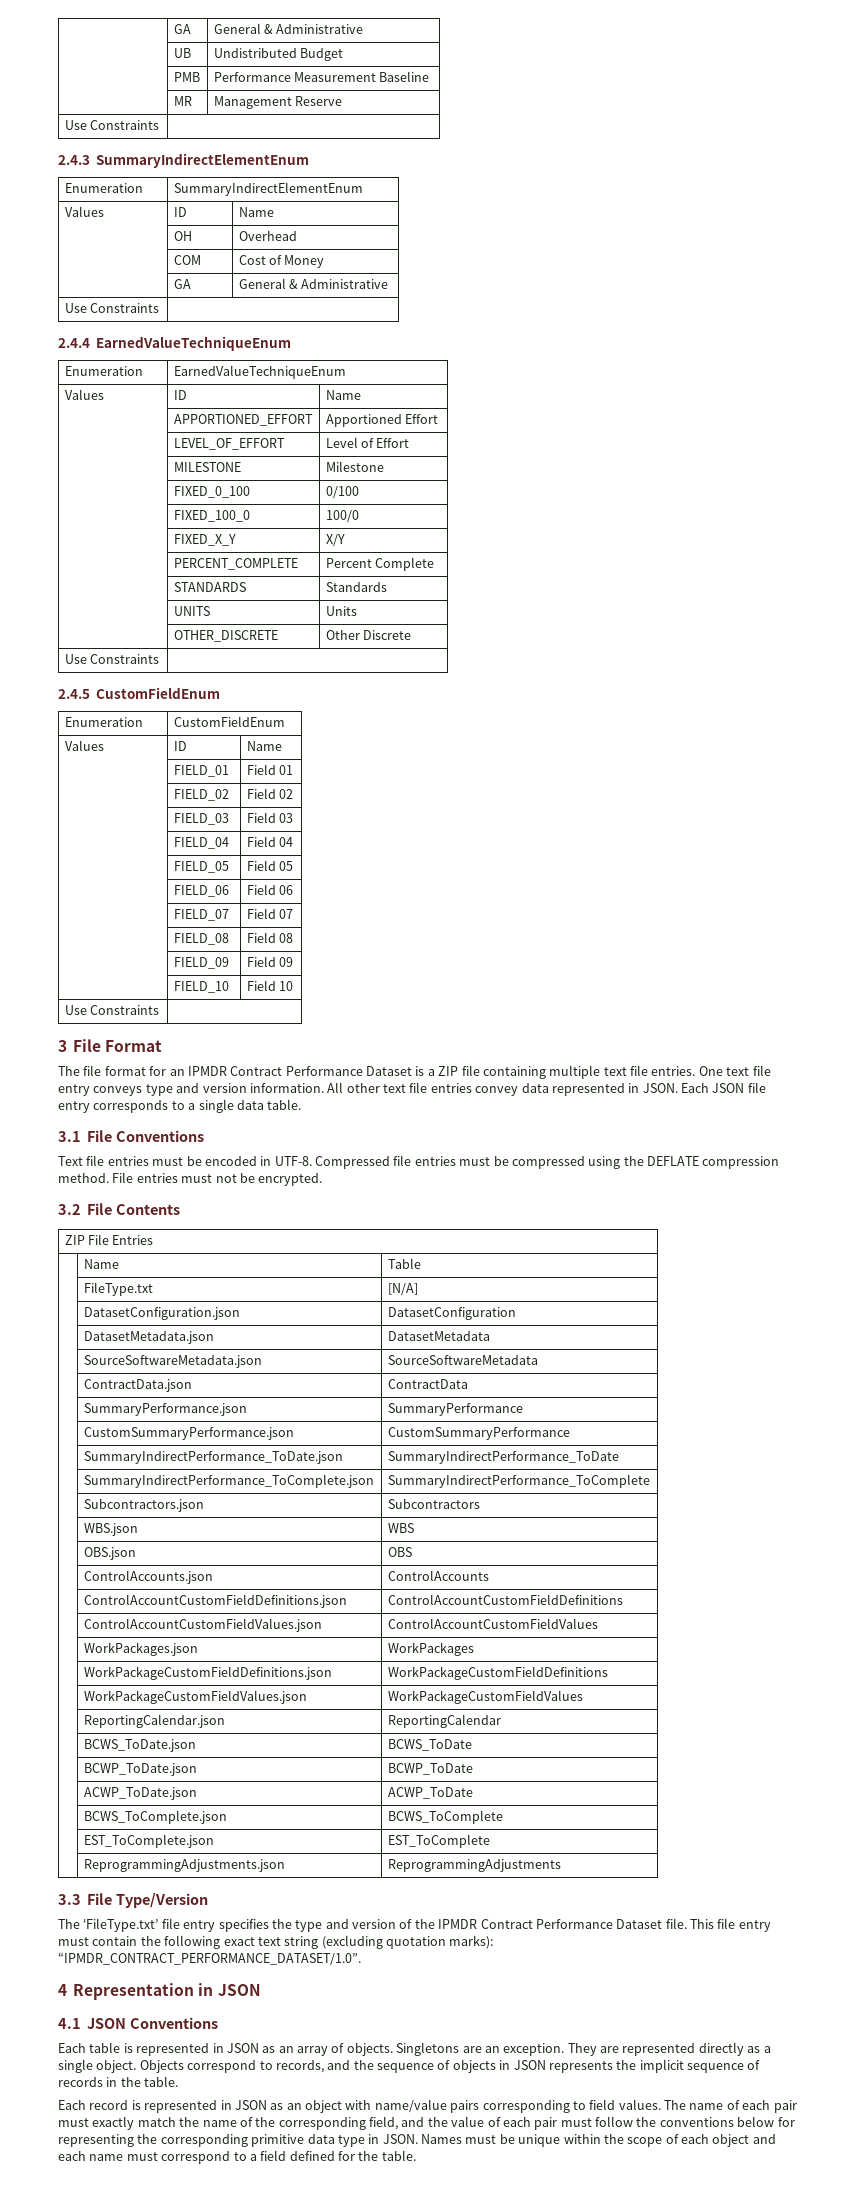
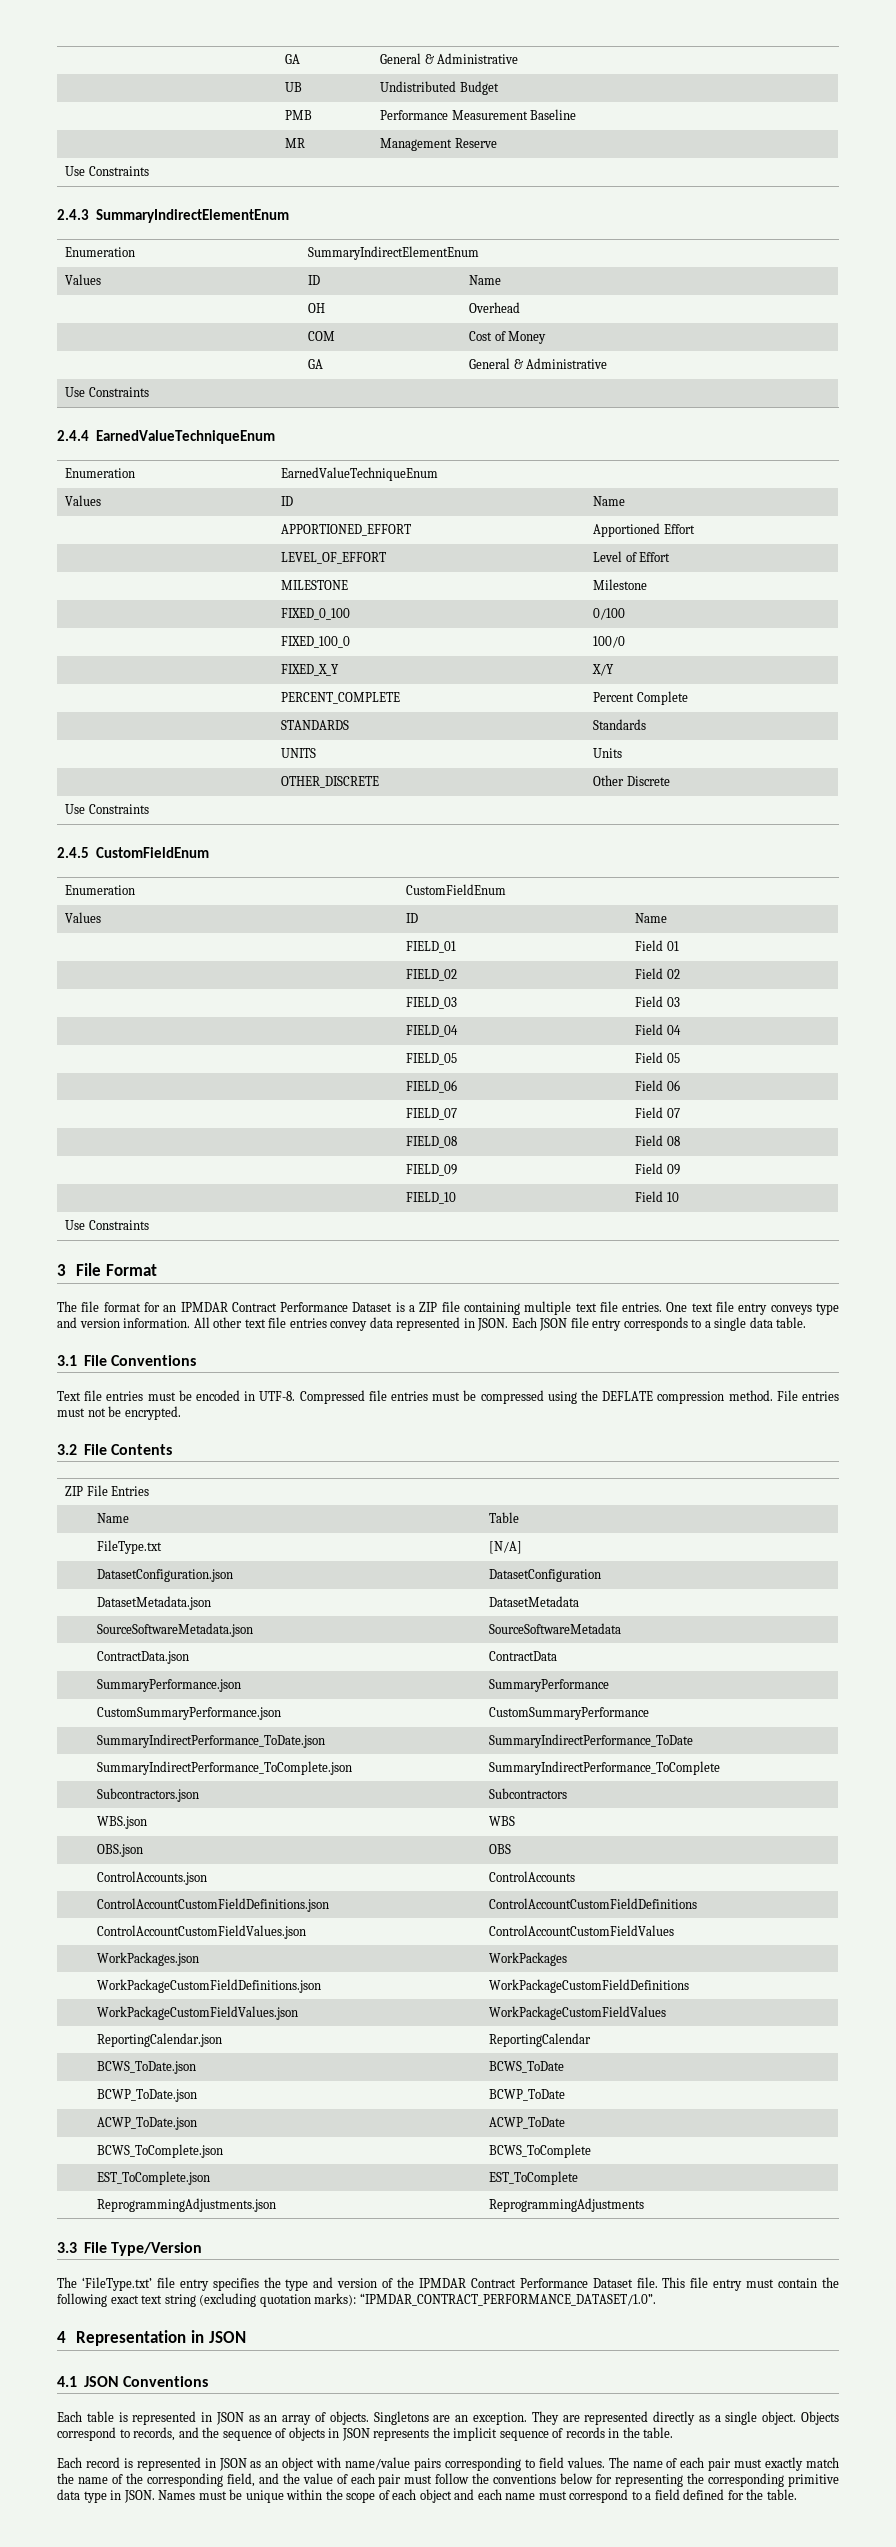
[187,1066,227,1076] IPMDR -> [180,1302,228,1312] IPMDAR
[438,1919,478,1929] IPMDR -> [418,2278,466,2288] IPMDAR
[58,1952,361,1966] “IPMDR_CONTRACT_PERFORMANCE_DATASET/1.0”. -> [359,2293,656,2306] “IPMDAR_CONTRACT_PERFORMANCE_DATASET/1.0”.

